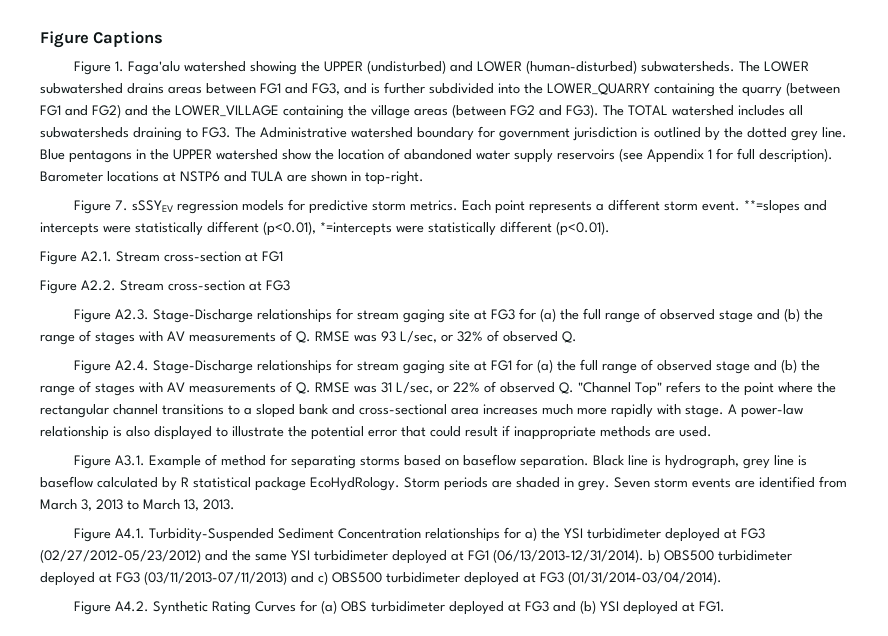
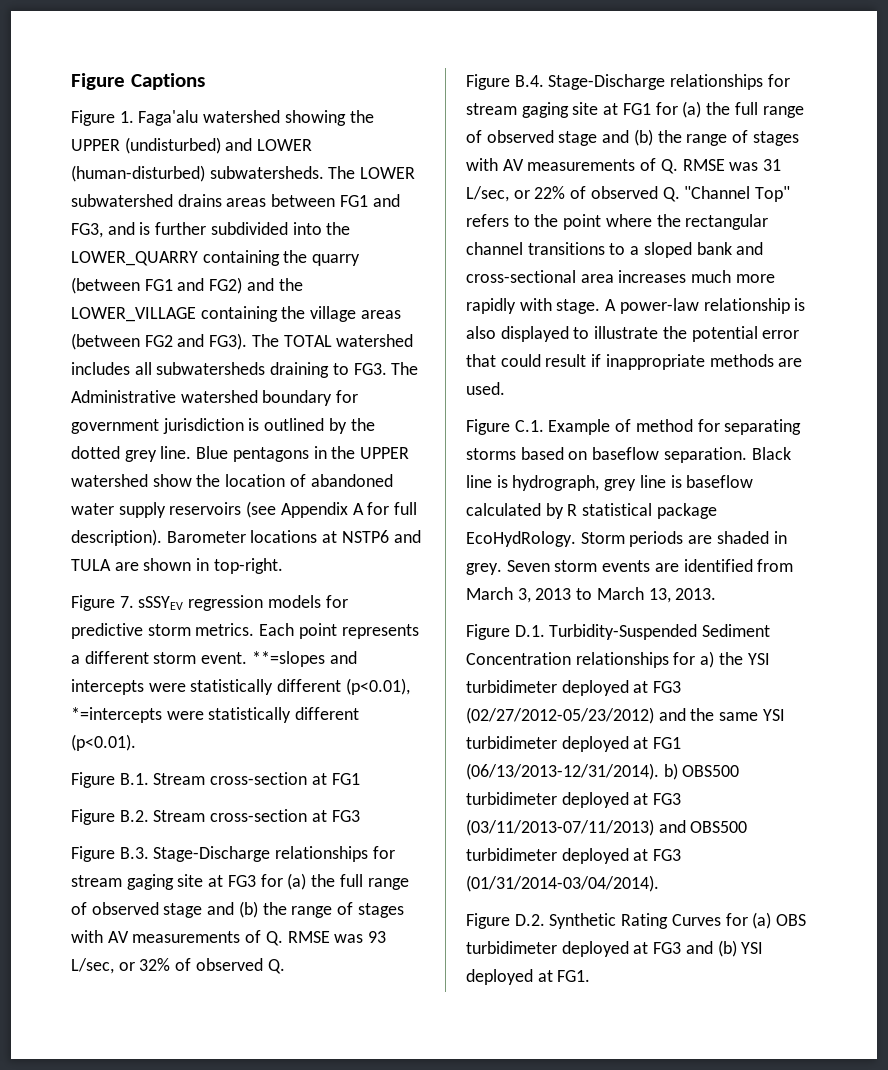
[708,149,712,159] 1 -> [352,503,364,515] A
[81,251,112,262] A2.1. -> [119,773,149,785] B.1.
[81,280,116,291] A2.2. -> [119,810,149,822] B.2.
[115,309,150,320] A2.3. -> [119,847,149,859] B.3.
[115,360,150,371] A2.4. -> [514,75,544,87] B.4.
[115,455,146,466] A3.1. -> [514,420,544,432] C.1.
[115,528,146,539] A4.1. -> [514,625,545,637] D.1.
[318,571,328,585] c) -> (686, 826) none
[115,601,150,612] A4.2. -> [514,914,545,926] D.2.

